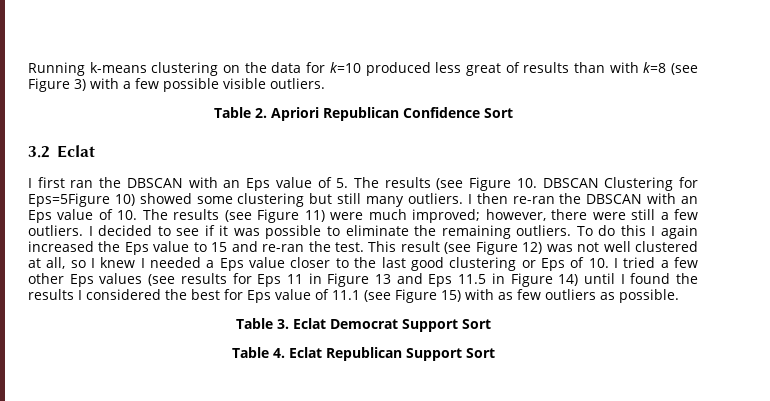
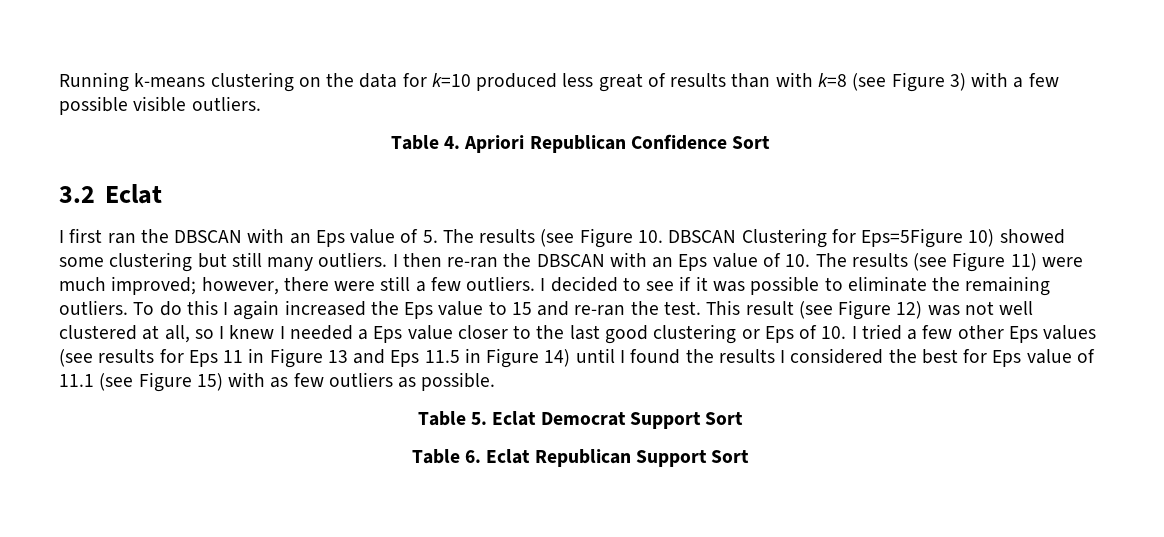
[254,108,267,118] 2. -> [444,136,461,149] 4.
[276,319,289,329] 3. -> [471,412,488,425] 5.
[272,348,285,358] 4. -> [465,450,482,463] 6.

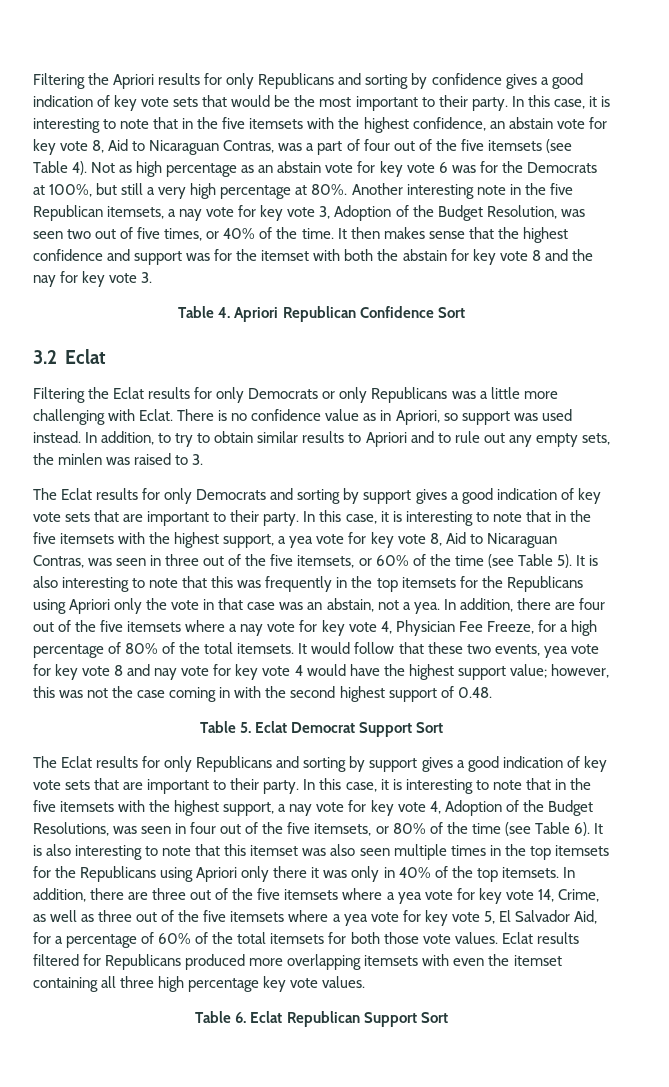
[59,72,1059,92] [59,96,261,115] Running k-means clustering on the data for k=10 produced less great of results than with k=8 (see Figure 3) with a few possible visible outliers. -> [33,73,583,89] [33,95,610,111] [33,117,607,133] [33,139,572,155] [33,161,597,177] [33,183,573,199] [33,205,585,221] [33,227,568,243] [33,249,593,265] [33,271,153,287] Filtering the Apriori results for only Republicans and sorting by confidence gives a good indication of key vote sets that would be the most important to their party. In this case, it is interesting to note that in the five itemsets with the highest confidence, an abstain vote for key vote 8, Aid to Nicaraguan Contras, was a part of four out of the five itemsets (see Table 4). Not as high percentage as an abstain vote for key vote 6 was for the Democrats at 100%, but still a very high percentage at 80%. Another interesting note in the five Republican itemsets, a nay vote for key vote 3, Adoption of the Budget Resolution, was seen two out of five times, or 40% of the time. It then makes sense that the highest confidence and support was for the itemset with both the abstain for key vote 8 and the nay for key vote 3.
[59,228,1065,248] [59,252,1083,272] [59,276,1051,296] [59,300,1034,320] [59,324,1097,344] [59,348,1095,368] [59,372,496,392] I first ran the DBSCAN with an Eps value of 5. The results (see Figure 10. DBSCAN Clustering for Eps=5Figure 10) showed some clustering but still many outliers. I then re-ran the DBSCAN with an Eps value of 10. The results (see Figure 11) were much improved; however, there were still a few outliers. I decided to see if it was possible to eliminate the remaining outliers. To do this I again increased the Eps value to 15 and re-ran the test. This result (see Figure 12) was not well clustered at all, so I knew I needed a Eps value closer to the last good clustering or Eps of 10. I tried a few other Eps values (see results for Eps 11 in Figure 13 and Eps 11.5 in Figure 14) until I found the results I considered the best for Eps value of 11.1 (see Figure 15) with as few outliers as possible. -> [33,387,558,403] [33,409,572,425] [33,431,610,447] [33,453,204,465] [33,488,601,504] [33,510,591,526] [33,532,557,548] [33,554,598,568] [33,576,583,592] [33,598,605,614] [33,620,597,636] [33,642,599,658] [33,664,609,680] [33,686,492,702] Filtering the Eclat results for only Democrats or only Republicans was a little more challenging with Eclat. There is no confidence value as in Apriori, so support was used instead. In addition, to try to obtain similar results to Apriori and to rule out any empty sets, the minlen was raised to 3. // The Eclat results for only Democrats and sorting by support gives a good indication of key vote sets that are important to their party. In this case, it is interesting to note that in the five itemsets with the highest support, a yea vote for key vote 8, Aid to Nicaraguan Contras, was seen in three out of the five itemsets, or 60% of the time (see Table 5). It is also interesting to note that this was frequently in the top itemsets for the Republicans using Apriori only the vote in that case was an abstain, not a yea. In addition, there are four out of the five itemsets where a nay vote for key vote 4, Physician Fee Freeze, for a high percentage of 80% of the total itemsets. It would follow that these two events, yea vote for key vote 8 and nay vote for key vote 4 would have the highest support value; however, this was not the case coming in with the second highest support of 0.48.
(744, 418) none -> [33,756,607,772] [33,778,591,794] [33,800,593,816] [33,822,603,836] [33,844,609,860] [33,866,575,882] [33,888,599,904] [33,910,597,926] [33,932,579,948] [33,954,562,970] [33,976,366,992] // The Eclat results for only Republicans and sorting by support gives a good indication of key vote sets that are important to their party. In this case, it is interesting to note that in the five itemsets with the highest support, a nay vote for key vote 4, Adoption of the Budget Resolutions, was seen in four out of the five itemsets, or 80% of the time (see Table 6). It is also interesting to note that this itemset was also seen multiple times in the top itemsets for the Republicans using Apriori only there it was only in 40% of the top itemsets. In addition, there are three out of the five itemsets where a yea vote for key vote 14, Crime, as well as three out of the five itemsets where a yea vote for key vote 5, El Salvador Aid, for a percentage of 60% of the total itemsets for both those vote values. Eclat results filtered for Republicans produced more overlapping itemsets with even the itemset containing all three high percentage key vote values.

